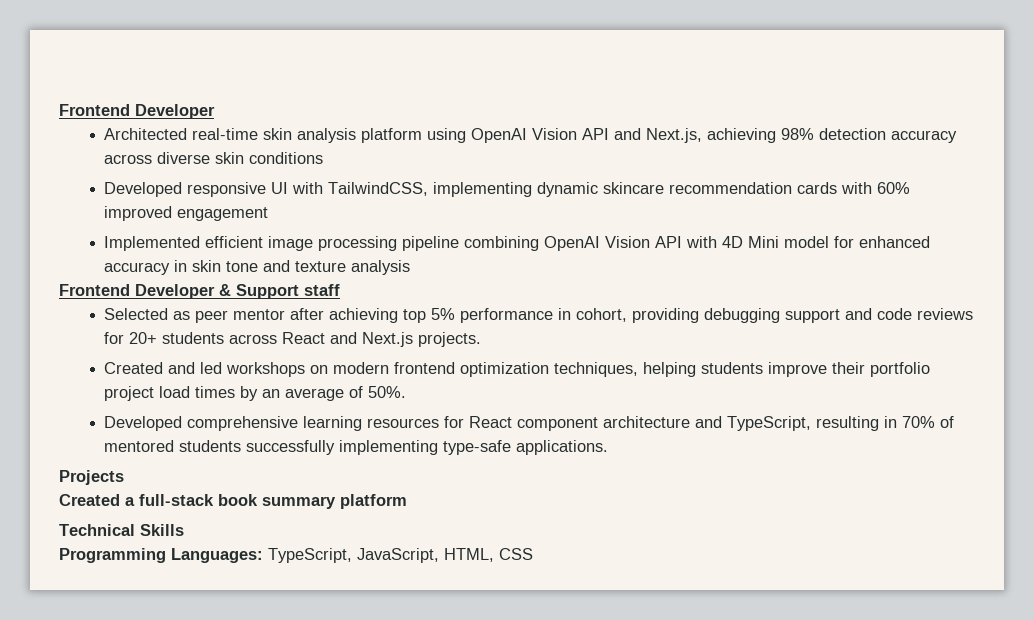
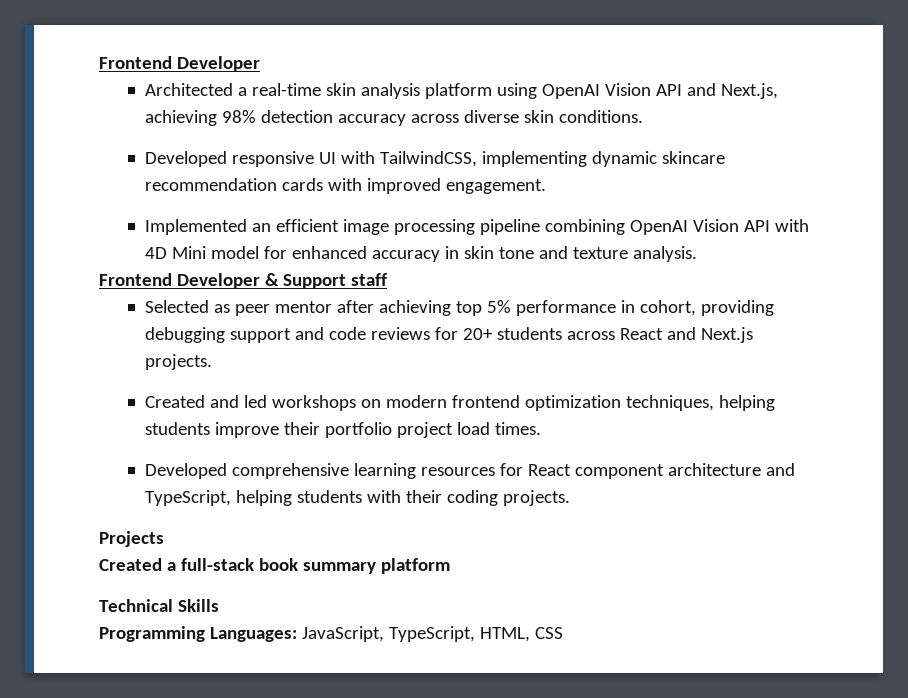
(188, 134) none -> [237,87,247,96] a
[249,152,324,164] conditions -> [558,110,643,123] conditions.
[877,182,911,194] [104,206,269,221] 60% improved engagement -> [366,178,546,194] improved engagement.
(201, 243) none -> [251,223,271,232] an
[351,260,411,275] analysis -> [632,246,697,262] analysis.
[195,386,407,401] times by an average of 50%. -> [494,422,541,435] times.
[816,416,955,431] [104,440,609,455] resulting in 70% of mentored students successfully implementing type-safe applications. -> [235,490,570,506] helping students with their coding projects.
[268,548,439,563] TypeScript, JavaScript, -> [301,626,475,642] JavaScript, TypeScript,

